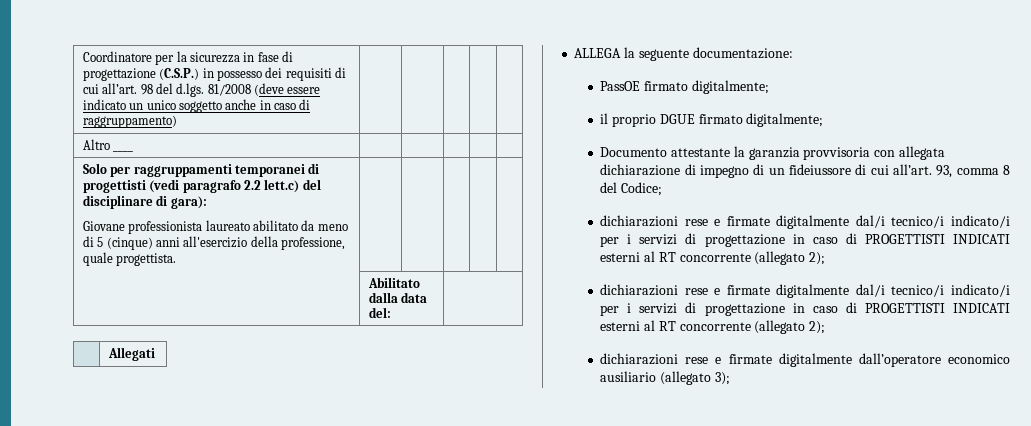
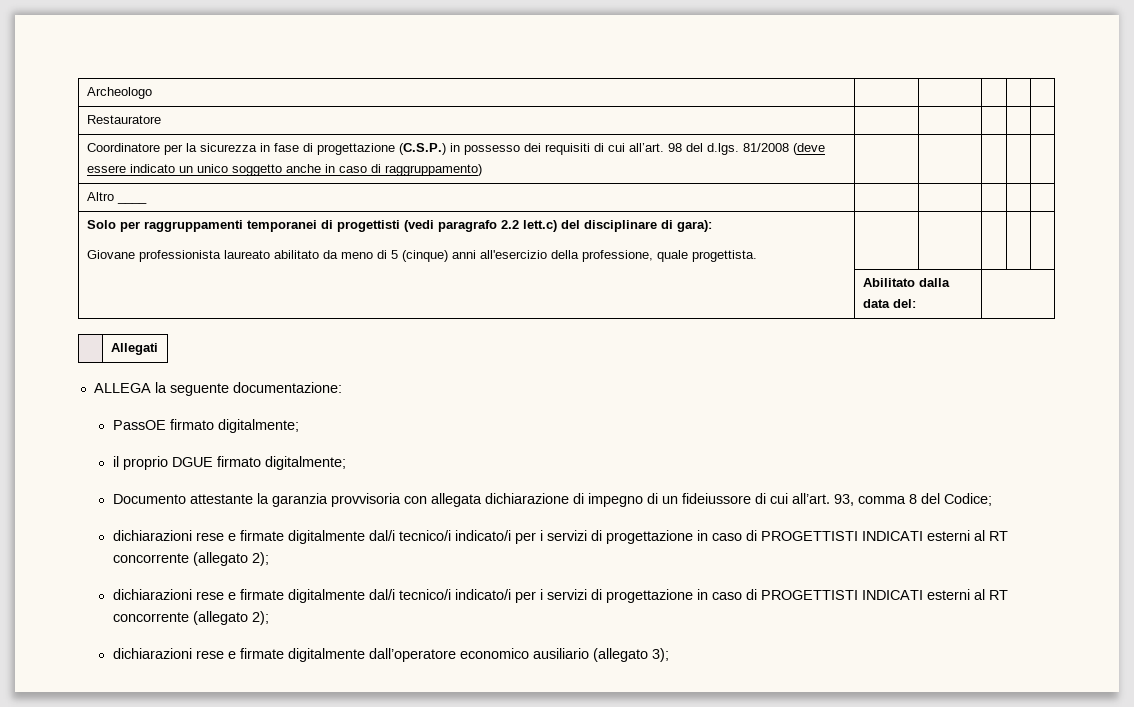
(82, 56) none -> [86,87,152,99] [86,115,161,124] Archeologo | | | | | // Restauratore | | | | | //

